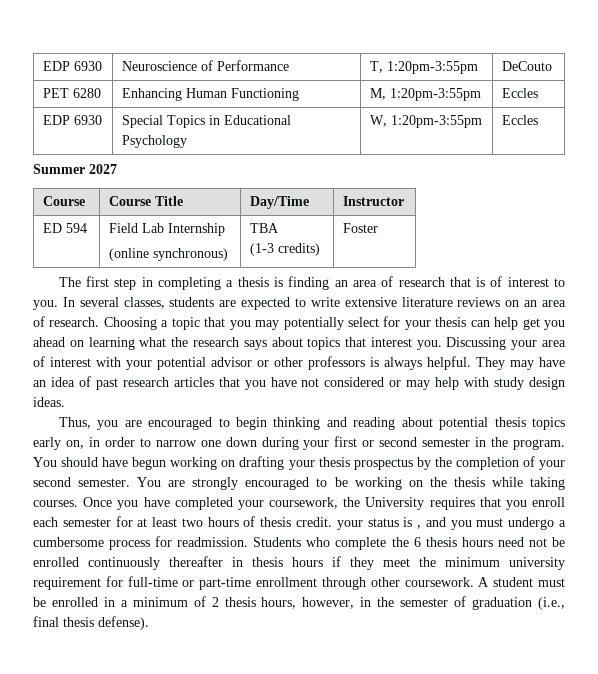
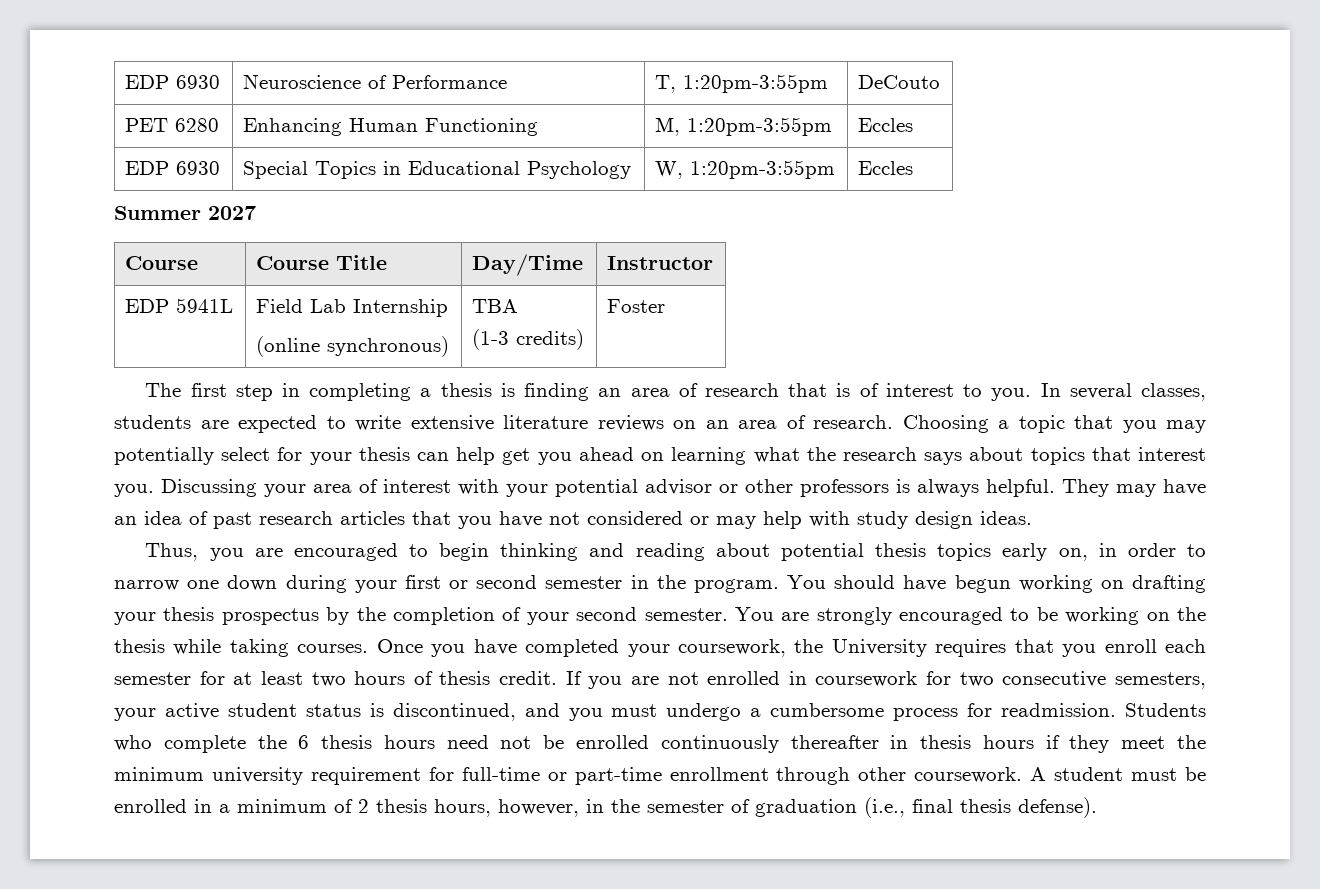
[43,223,88,233] ED 594 -> [125,298,234,313] EDP 5941L
[336,520,363,530] your -> [565,671,1207,689] [114,703,297,721] If you are not enrolled in coursework for two consecutive semesters, your active student
[417,525,422,529] , -> [392,703,516,721] discontinued,

